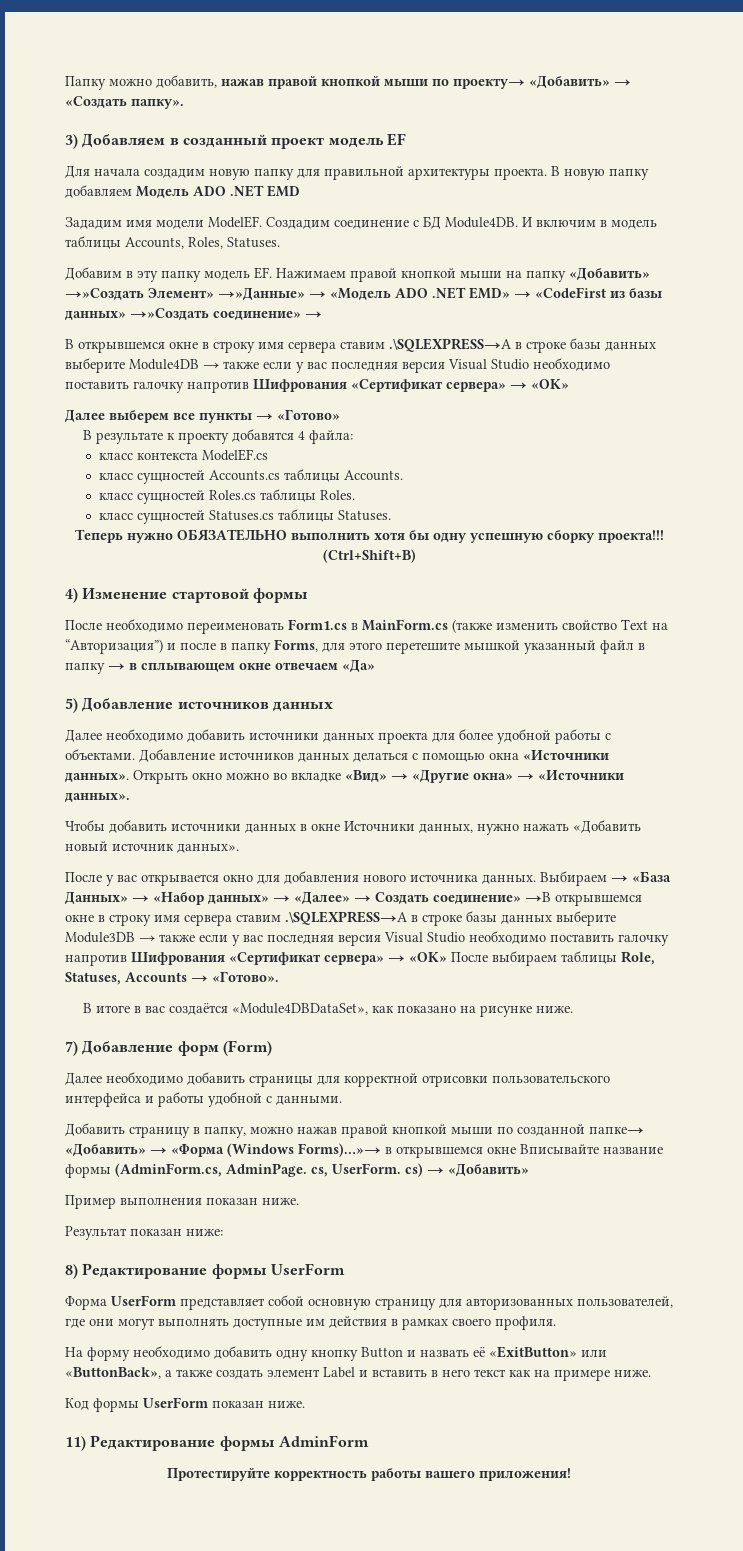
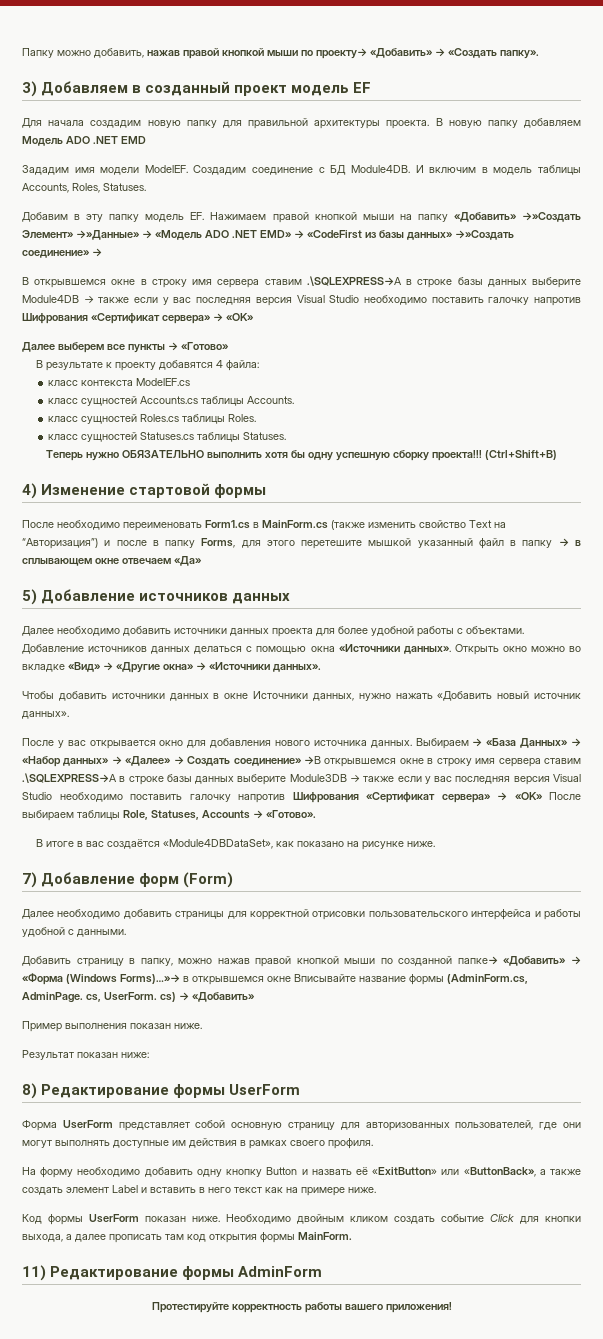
(305, 1404) none -> [226,1214,581,1224] [22,1232,352,1243] Необходимо двойным кликом создать событие Click для кнопки выхода, а далее прописать там код открытия формы MainForm.

